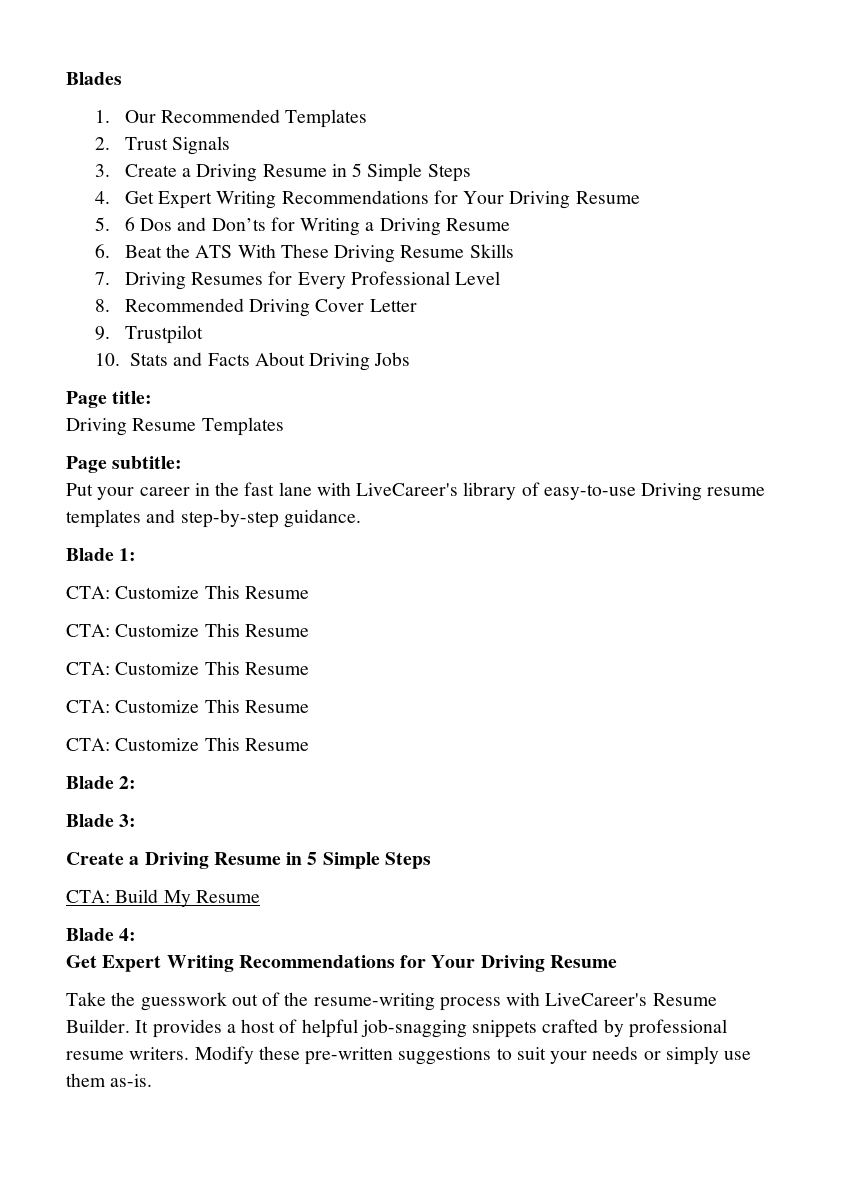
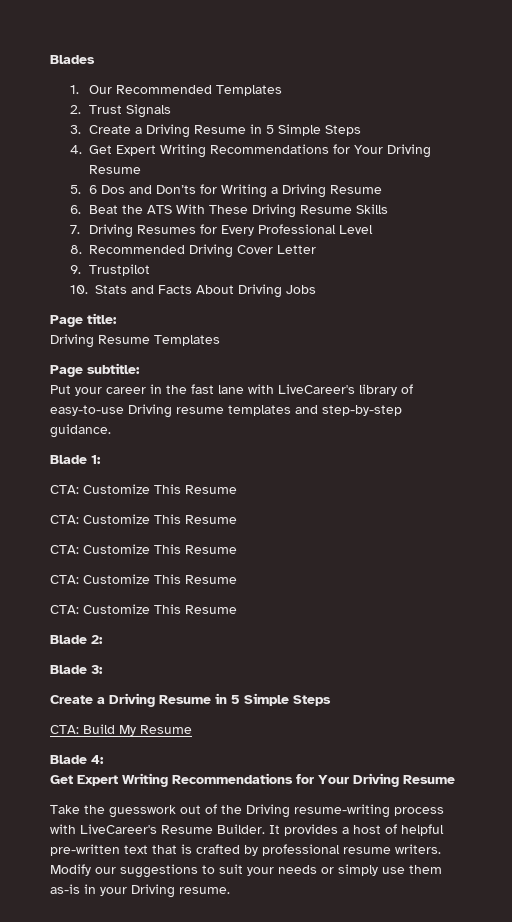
(309, 999) none -> [246,804,290,818] Driving
[360,1019,538,1038] job-snagging snippets -> [50,844,192,856] pre-written text that is
[258,1046,394,1065] these pre-written -> [95,867,116,874] our
[110,1074,153,1087] as-is. -> [50,884,230,898] as-is in your Driving resume.

